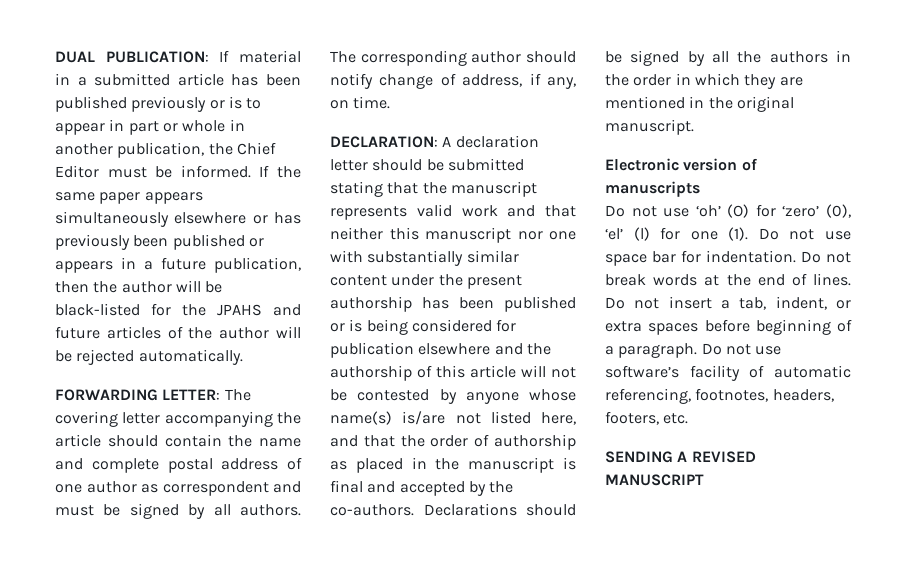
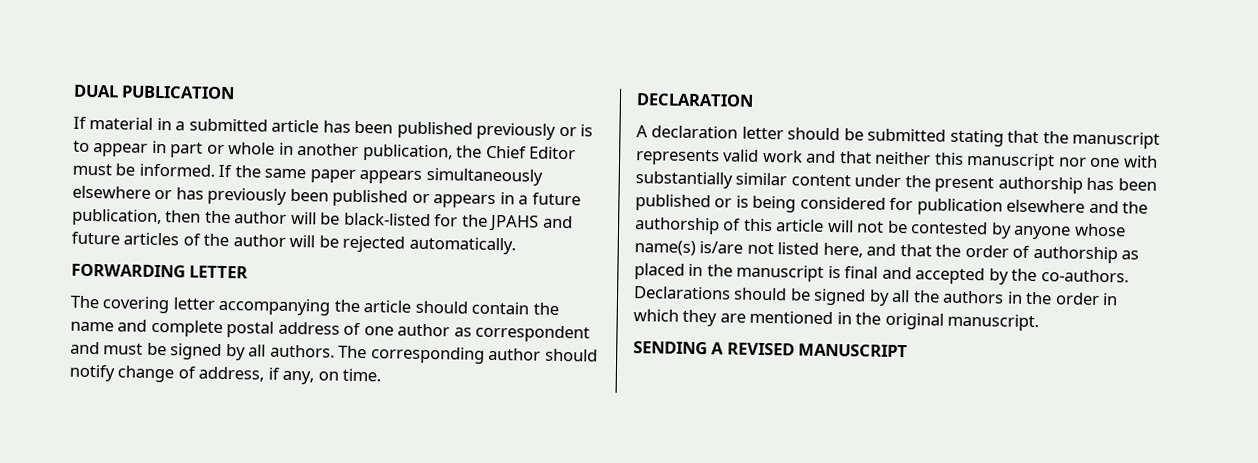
[105,51,209,63] PUBLICATION: -> [121,85,236,100] PUBLICATION //
[162,389,221,400] LETTER: -> [189,265,249,279] LETTER //
[330,136,438,148] DECLARATION: -> [636,93,754,107] DECLARATION //
[605,158,757,171] [605,181,700,197] [605,204,851,218] [605,227,851,241] [605,250,851,266] [605,273,851,286] [605,296,851,310] [605,319,852,335] [605,343,782,358] [605,365,851,381] [605,388,834,404] [605,411,689,425] // Electronic version of manuscripts // Do not use ‘oh’ (O) for ‘zero’ (0), ‘el’ (l) for one (1). Do not use space bar for indentation. Do not break words at the end of lines. Do not insert a tab, indent, or extra spaces before beginning of a paragraph. Do not use software’s facility of automatic referencing, footnotes, headers, footers, etc. -> (1040, 322) none

